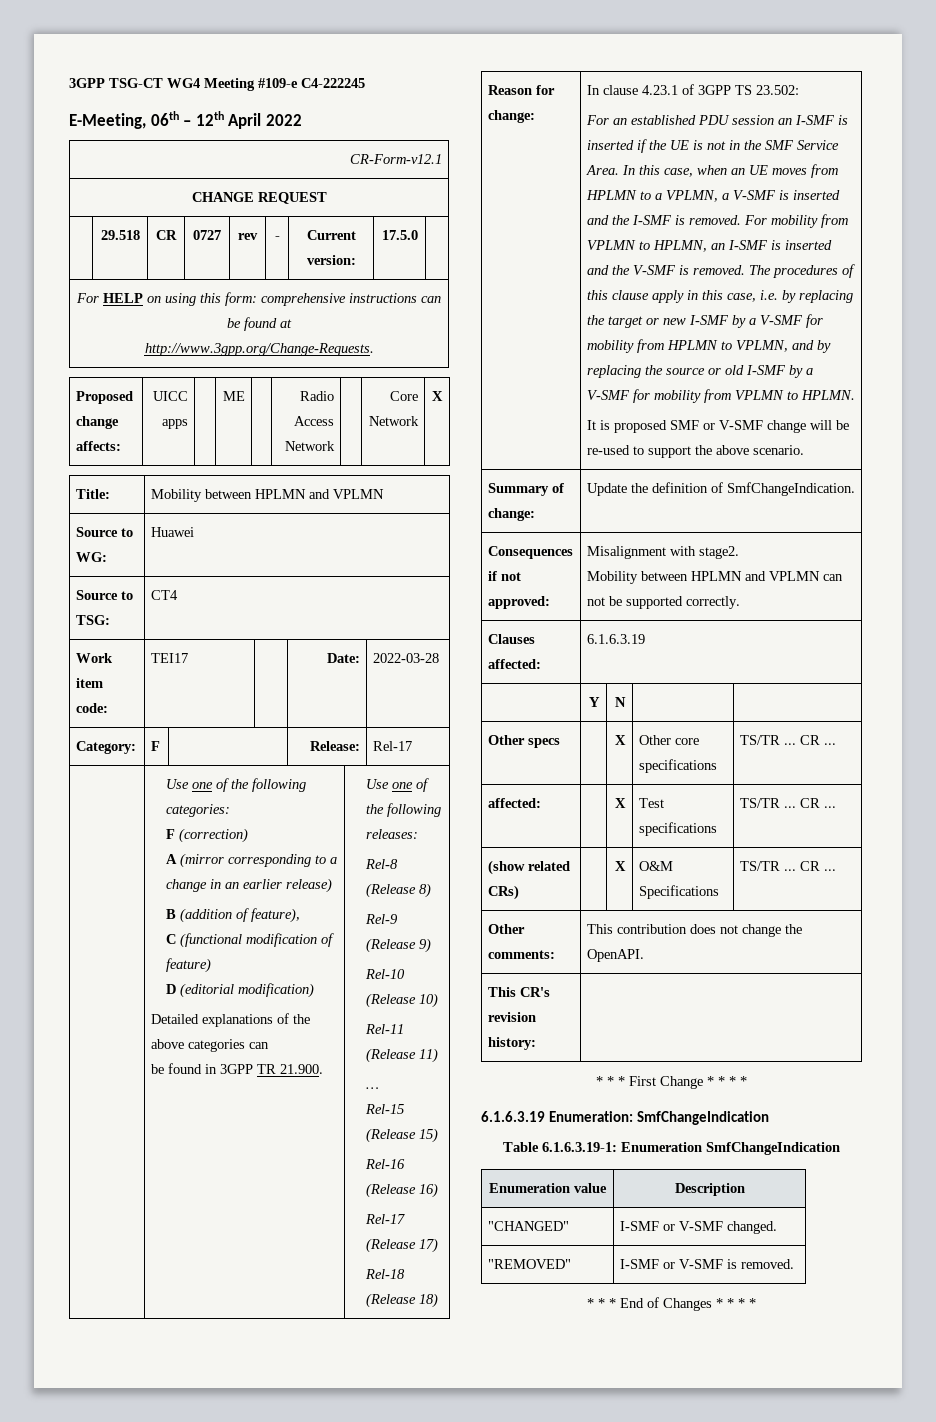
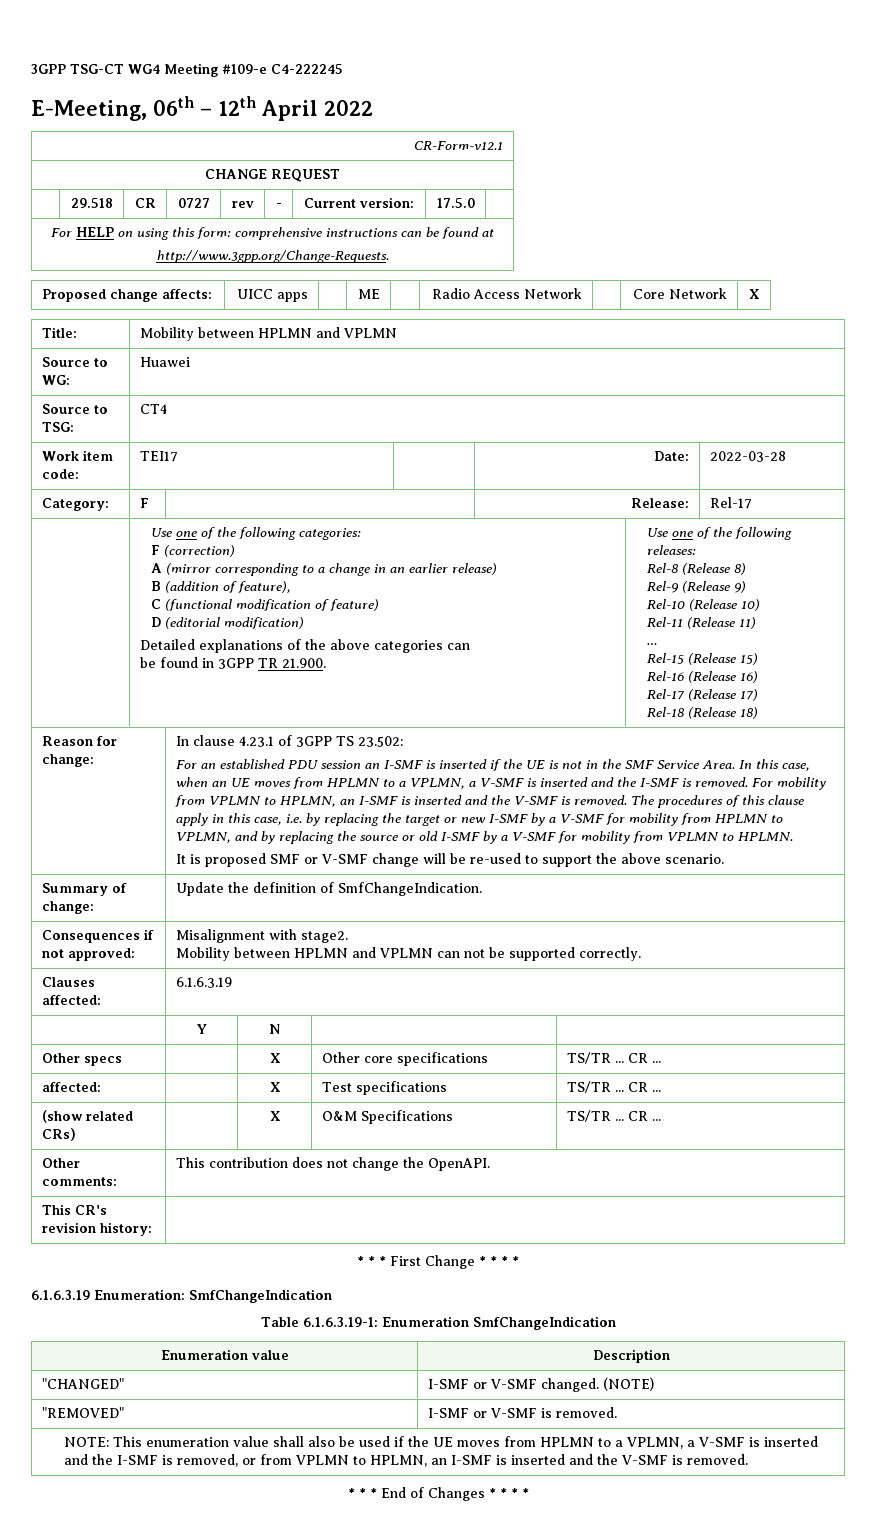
(777, 1227) none -> [602,1377,654,1391] (NOTE)
(794, 1264) none -> [63,1436,818,1449] [63,1454,748,1467] // NOTE: This enumeration value shall also be used if the UE moves from HPLMN to a VPLMN, a V-SMF is inserted and the I-SMF is removed, or from VPLMN to HPLMN, an I-SMF is inserted and the V-SMF is removed.

